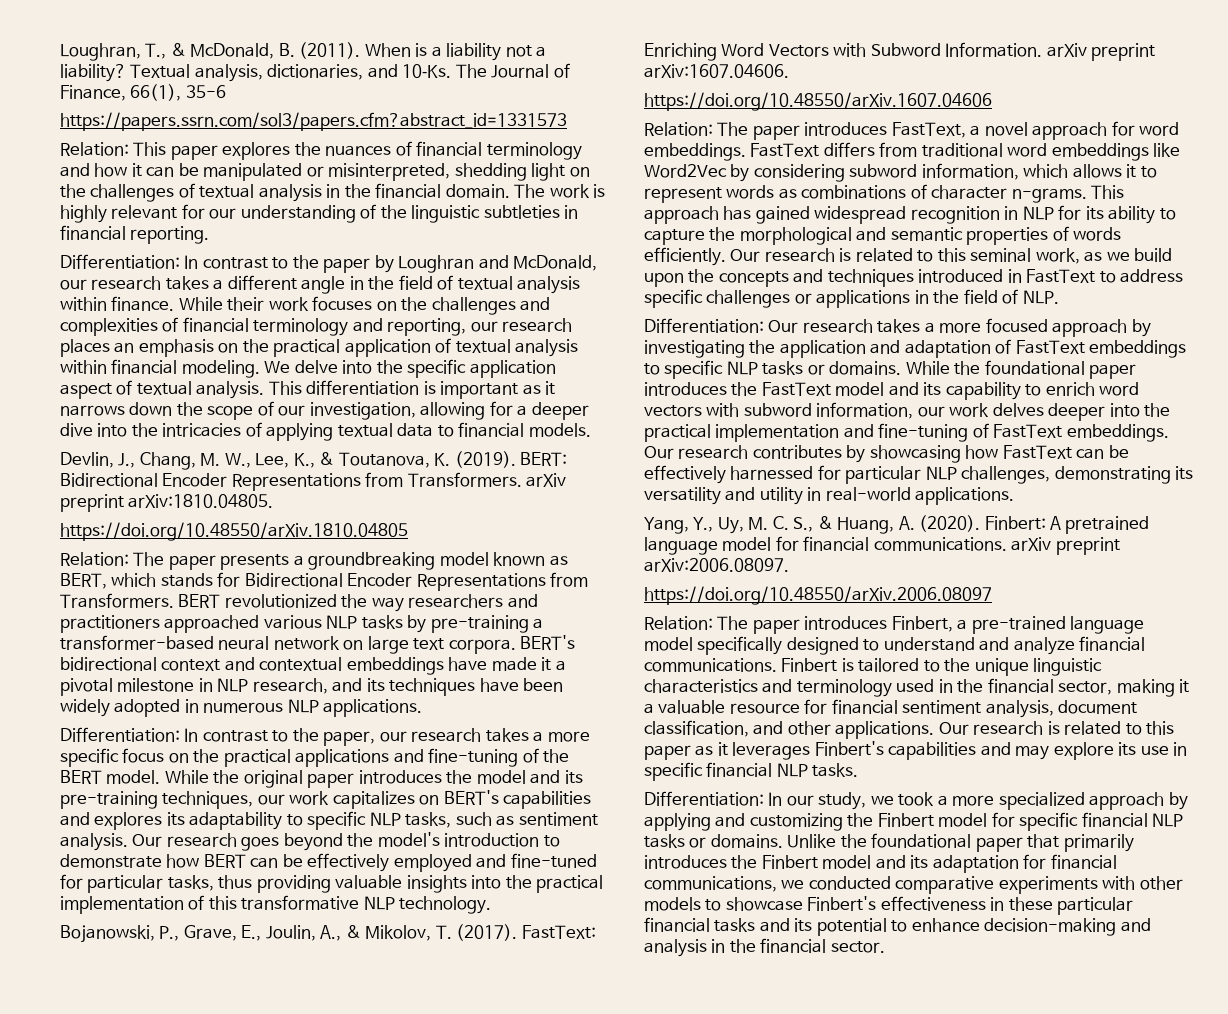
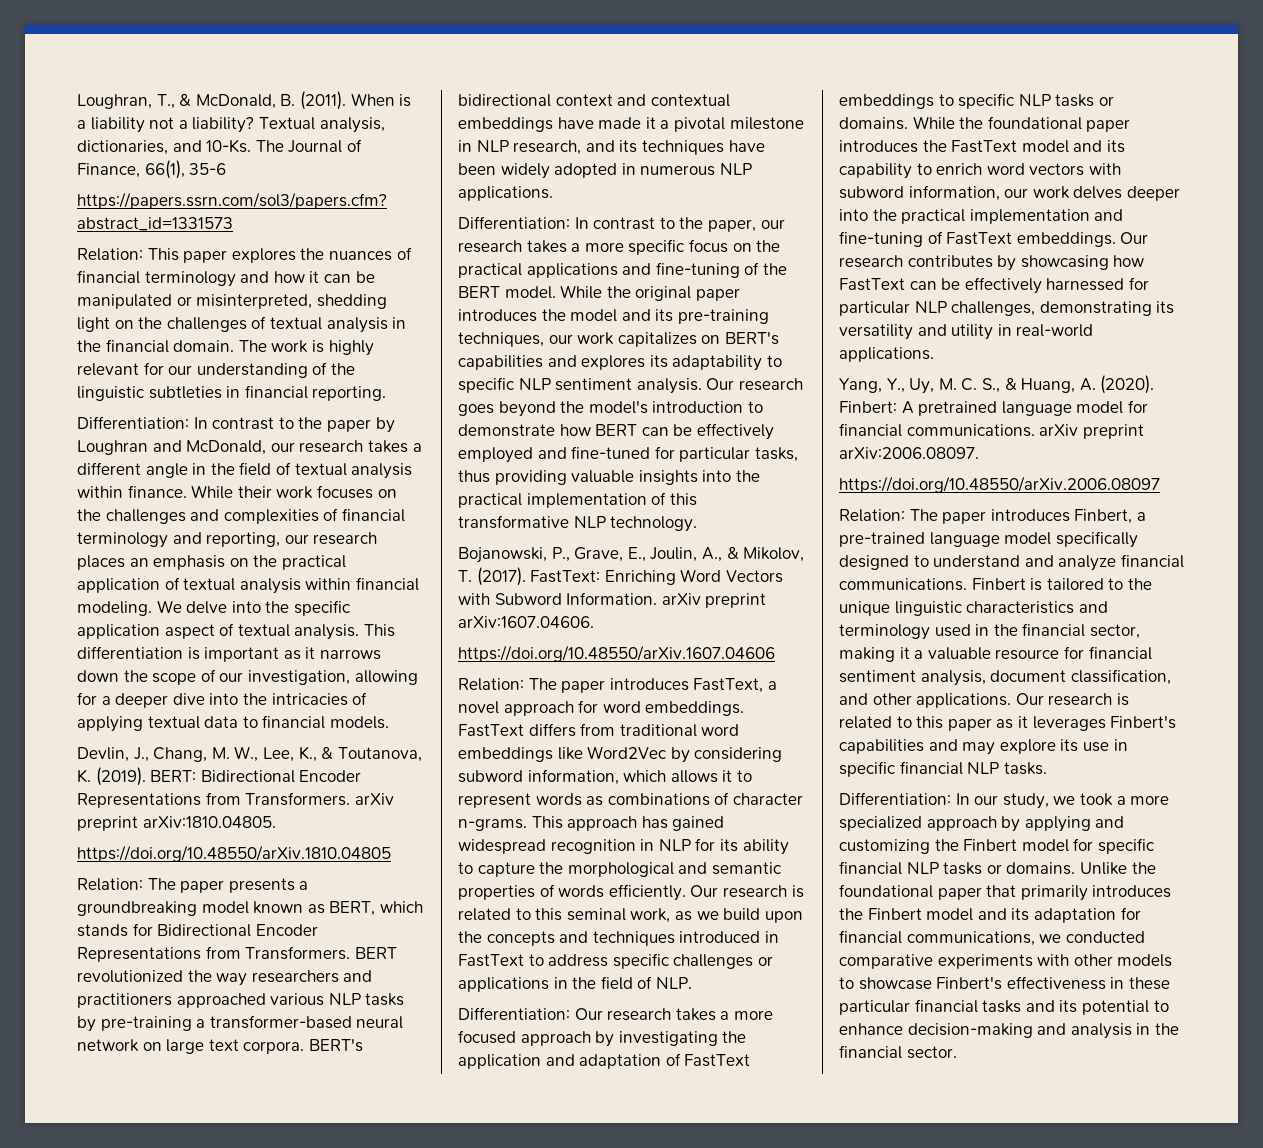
[405,812,515,828] tasks, such as -> (551, 384) none

